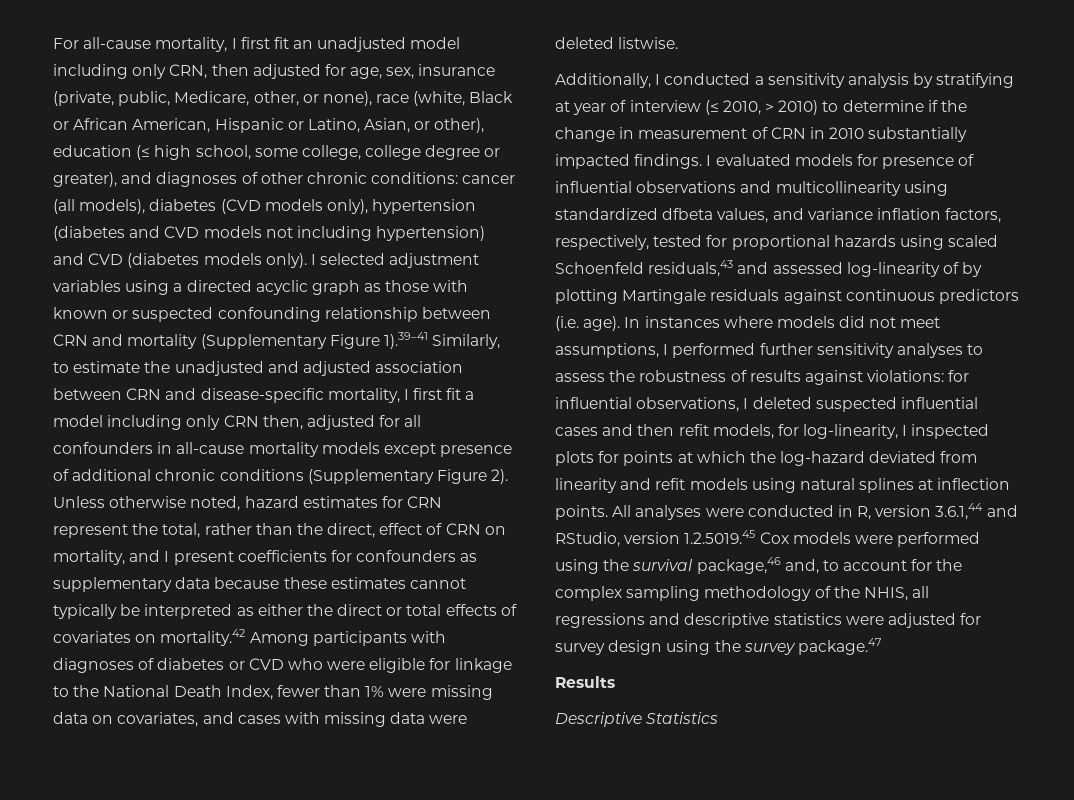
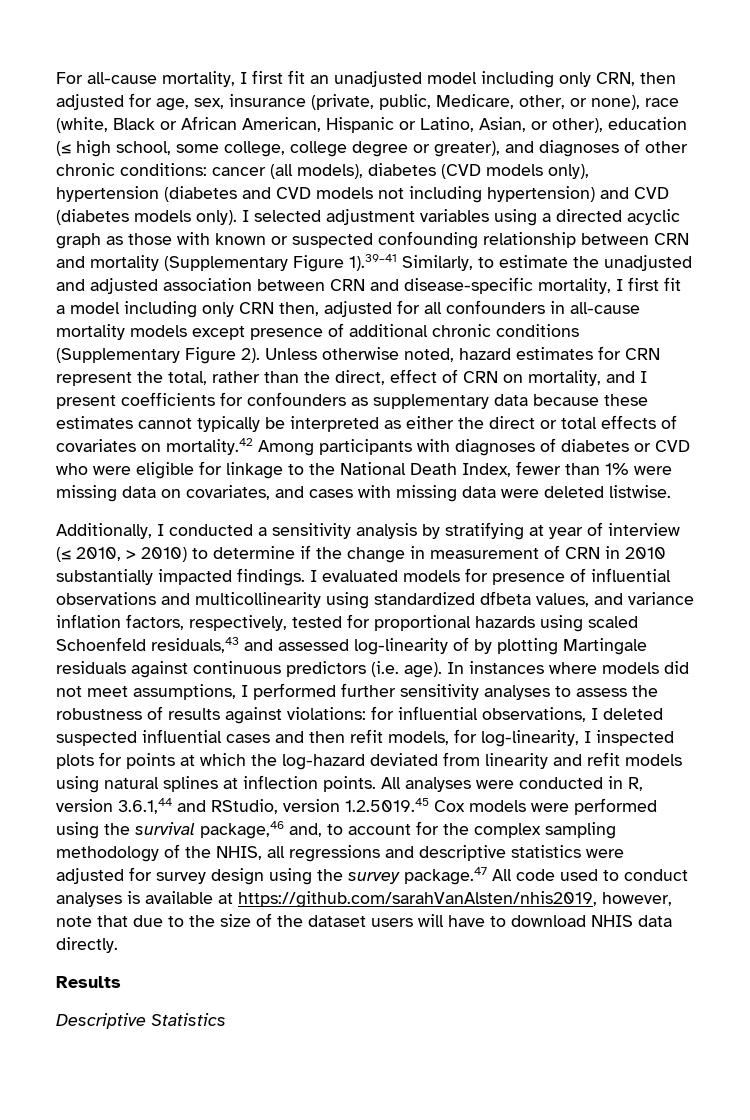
(881, 646) none -> [492,869,688,881] [56,891,672,908] [56,913,672,927] [56,937,118,953] All code used to conduct analyses is available at https://github.com/sarahVanAlsten/nhis2019, however, note that due to the size of the dataset users will have to download NHIS data directly.

